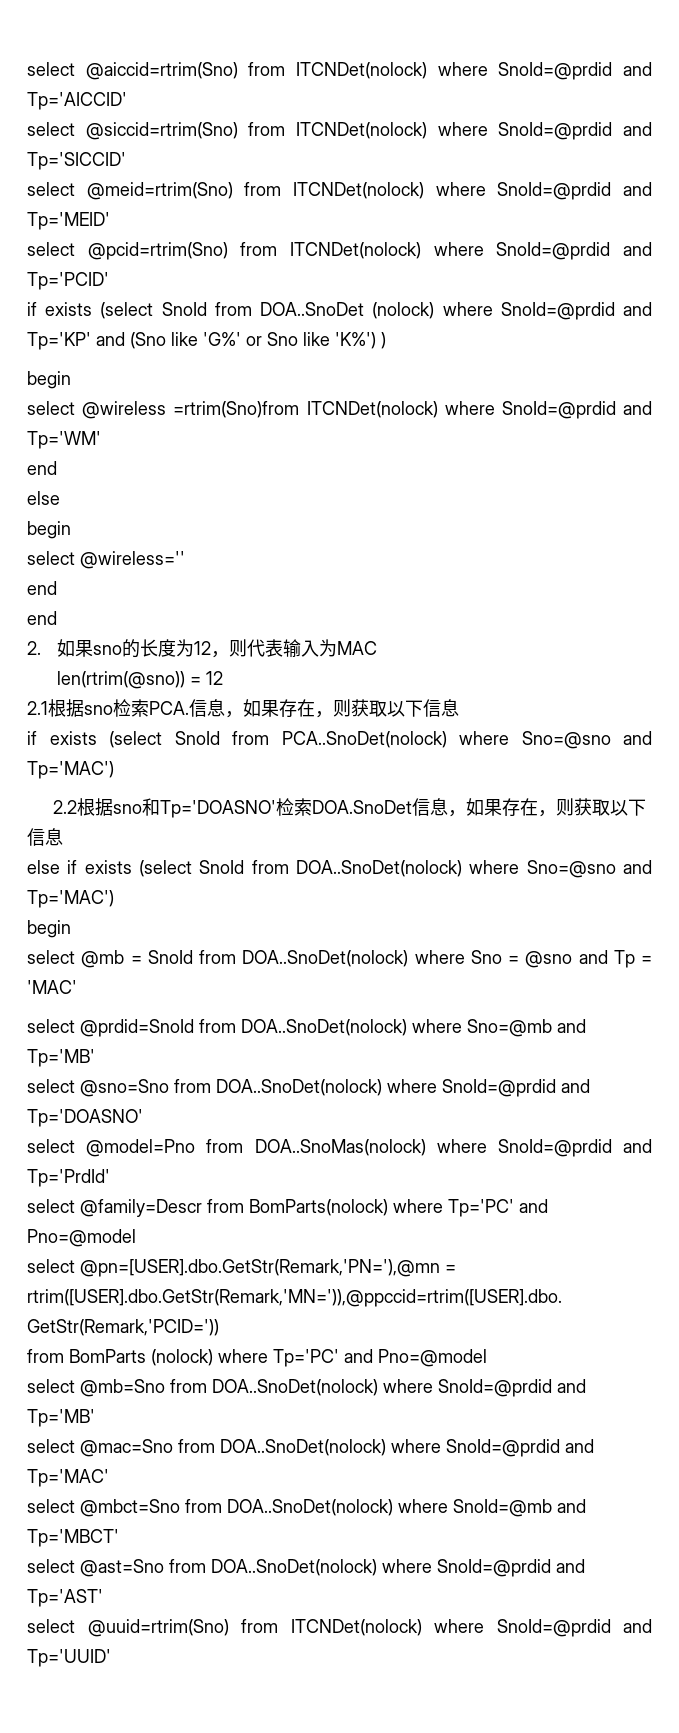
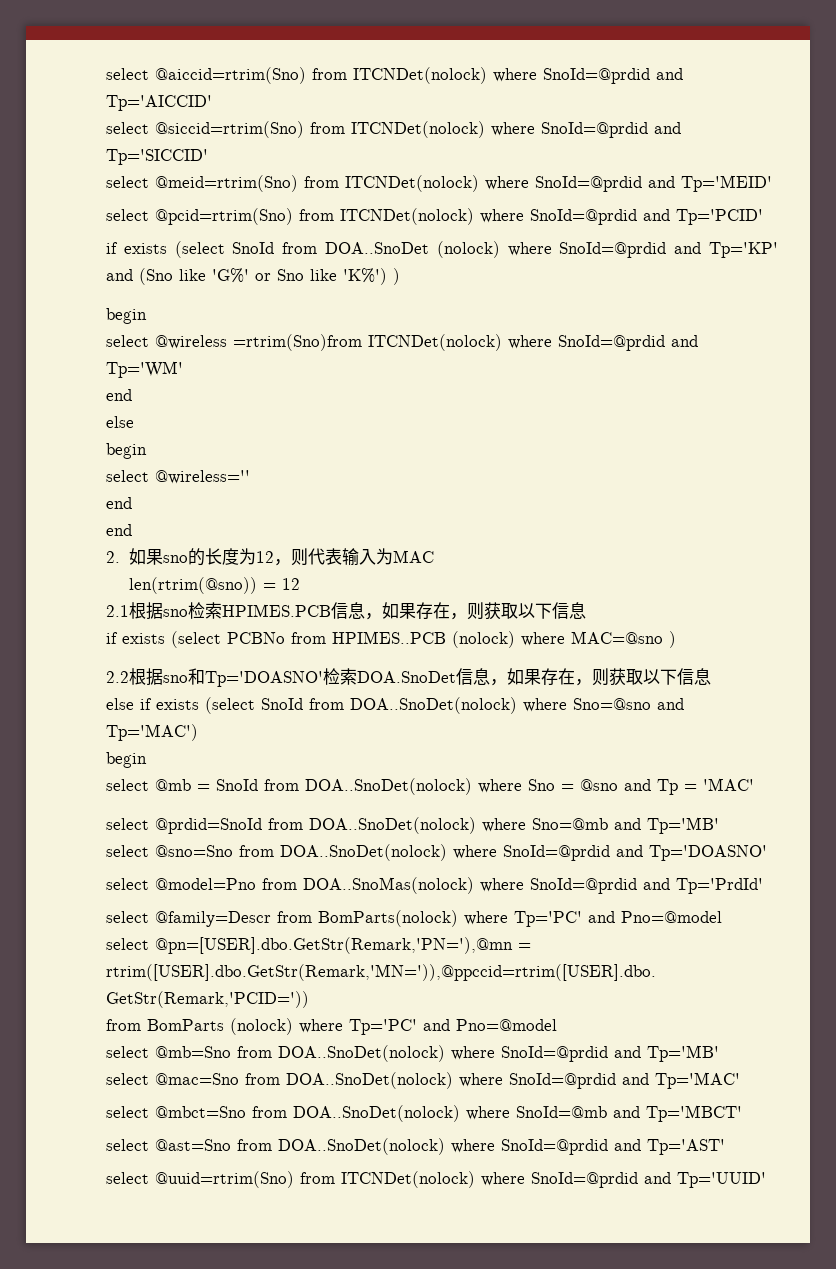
[149,701,189,715] PCA. -> [222,604,331,617] HPIMES.PCB
[174,731,652,749] [27,761,114,779] SnoId from PCA..SnoDet(nolock) where Sno=@sno and Tp='MAC') -> [227,631,676,648] PCBNo from HPIMES..PCB (nolock) where MAC=@sno )

